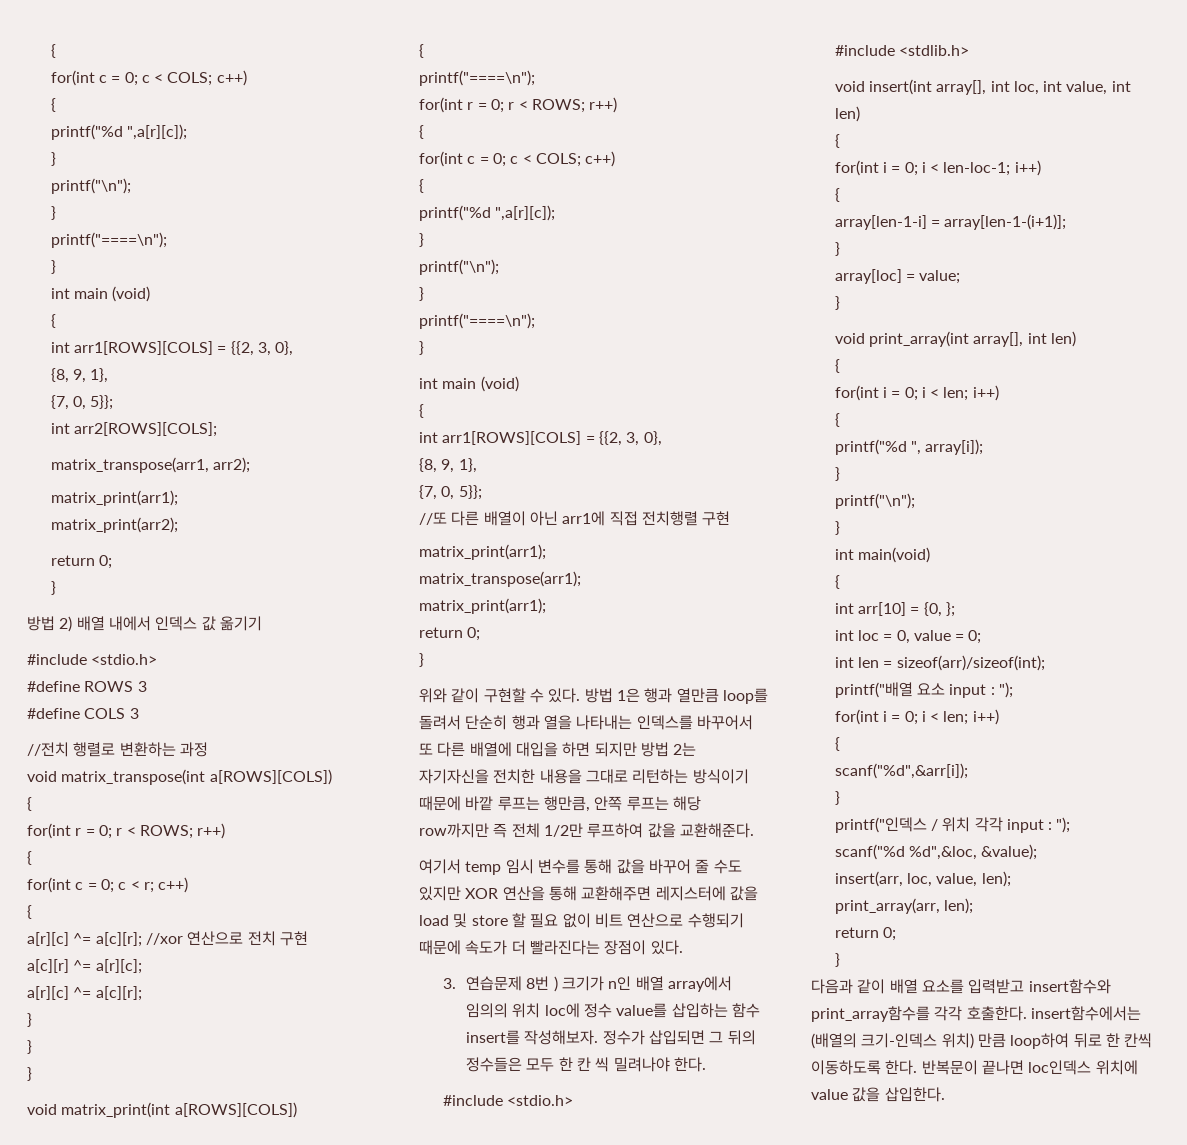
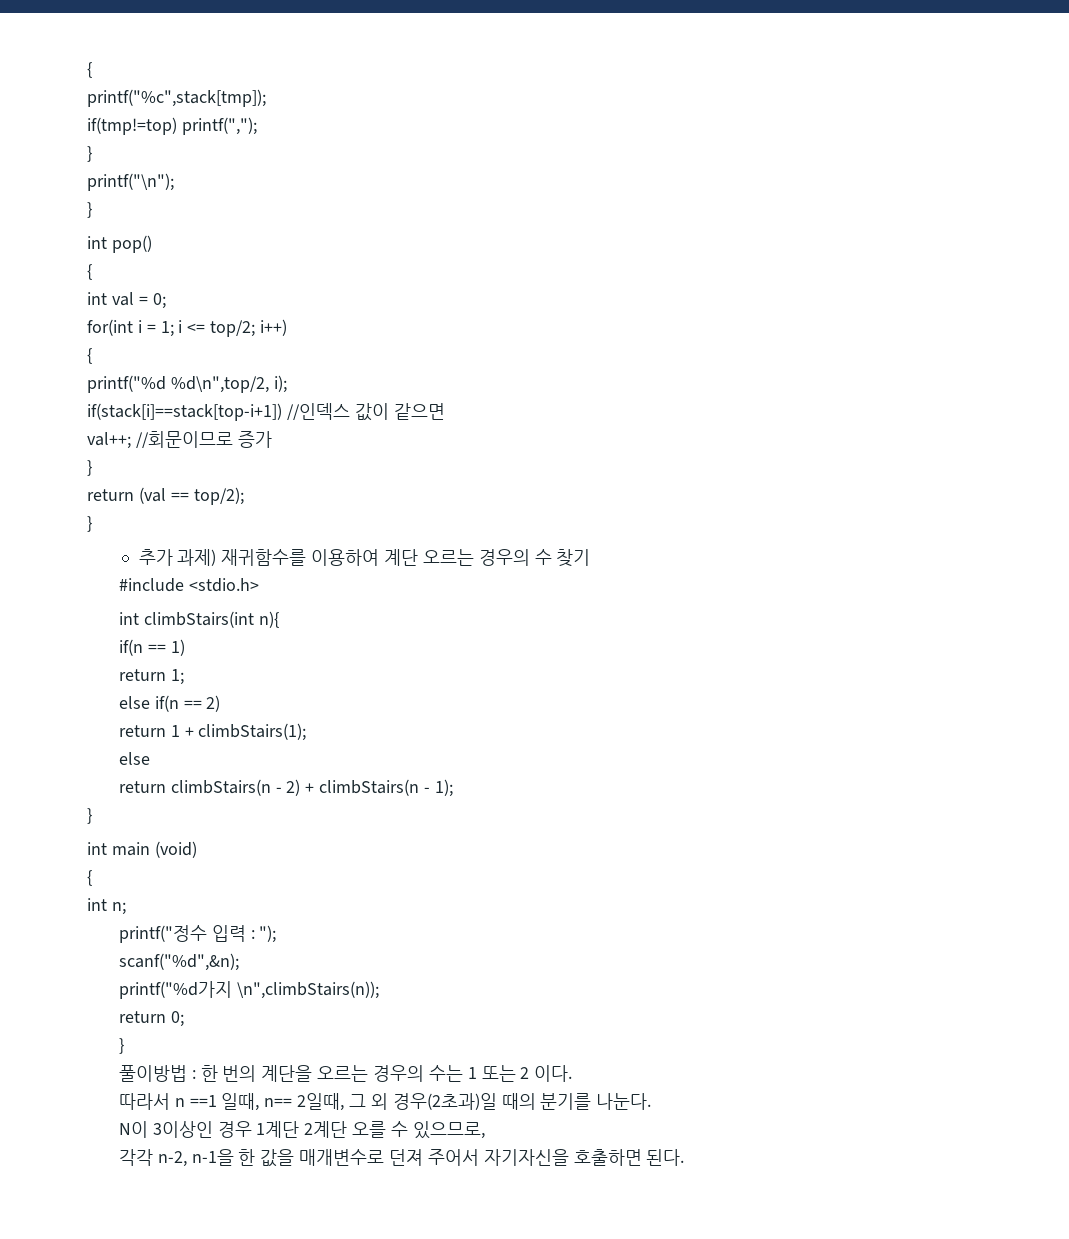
[50,44,56,58] [50,70,247,86] [50,98,56,112] [50,124,187,140] [50,152,56,166] [50,178,131,194] [50,206,56,220] [50,232,167,248] [50,260,56,274] [50,286,151,302] [50,314,56,328] [50,341,294,356] [50,368,109,383] [50,395,114,410] [50,422,217,437] [50,457,250,473] [50,490,178,506] [50,517,178,533] [50,555,112,569] [50,581,56,595] [27,616,262,632] [27,654,158,665] [27,681,147,692] [27,708,139,719] [27,742,208,757] [27,769,332,785] [27,797,32,811] [27,823,226,839] [27,851,32,865] [27,877,189,893] [27,905,32,919] [27,931,308,947] [27,959,142,974] [27,986,142,1001] [27,1013,32,1027] [27,1040,32,1054] [27,1067,32,1081] [27,1102,297,1118] [419,44,424,58] [419,70,535,86] [419,97,618,113] [419,125,424,139] [419,151,616,167] [419,179,424,193] [419,205,556,221] [419,233,424,247] [419,259,499,275] [419,287,424,301] [419,313,535,329] [419,341,424,355] [419,376,519,392] [419,404,424,418] [419,431,662,446] [419,458,477,473] [419,485,482,500] [419,511,731,526] [419,544,546,560] [419,571,581,587] [419,598,546,614] [419,627,481,641] [419,653,424,667] [419,688,768,704] [419,715,753,730] [419,742,697,757] [419,769,749,784] [419,796,701,812] [419,823,754,838] [419,859,742,875] [419,886,758,901] [419,913,744,928] [419,940,683,955] [442,976,733,992] [466,1003,761,1018] [466,1030,756,1045] [466,1057,707,1072] [442,1095,573,1106] [834,45,969,56] [834,79,1131,95] [834,106,860,122] [834,134,840,148] [834,160,1041,176] [834,188,840,202] [834,214,1067,230] [834,242,840,256] [834,269,961,284] [834,296,840,310] [834,331,1076,347] [834,359,840,373] [834,385,999,401] [834,413,840,427] [834,439,984,455] [834,467,840,481] [834,493,915,509] [834,521,840,535] [834,547,930,563] [834,575,840,589] [834,602,955,617] [834,630,982,644] [834,655,1045,671] [834,682,1013,698] [834,709,999,725] [834,737,840,751] [834,763,968,779] [834,791,840,805] [834,817,1071,833] [834,844,1038,860] [834,871,1011,887] [834,898,973,914] [834,927,896,941] [834,953,840,967] [811,979,1111,994] [811,1006,1141,1022] [811,1033,1153,1049] [811,1060,1138,1075] [811,1087,945,1102] { // for(int c = 0; c < COLS; c++) // { // printf("%d ",a[r][c]); // } // printf("\n"); // } // printf("====\n"); // } // int main (void) // { // int arr1[ROWS][COLS] = {{2, 3, 0}, // {8, 9, 1}, // {7, 0, 5}}; // int arr2[ROWS][COLS]; // matrix_transpose(arr1, arr2); // matrix_print(arr1); // matrix_print(arr2); // return 0; // } // 방법 2) 배열 내에서 인덱스 값 옮기기 // #include <stdio.h> // #define ROWS 3 // #define COLS 3 // //전치 행렬로 변환하는 과정 // void matrix_transpose(int a[ROWS][COLS]) // { // for(int r = 0; r < ROWS; r++) // { // for(int c = 0; c < r; c++) // { // a[r][c] ^= a[c][r]; //xor 연산으로 전치 구현 // a[c][r] ^= a[r][c]; // a[r][c] ^= a[c][r]; // } // } // } // void matrix_print(int a[ROWS][COLS]) // { // printf("====\n"); // for(int r = 0; r < ROWS; r++) // { // for(int c = 0; c < COLS; c++) // { // printf("%d ",a[r][c]); // } // printf("\n"); // } // printf("====\n"); // } // int main (void) // { // int arr1[ROWS][COLS] = {{2, 3, 0}, // {8, 9, 1}, // {7, 0, 5}}; // //또 다른 배열이 아닌 arr1에 직접 전치행렬 구현 // matrix_print(arr1); // matrix_transpose(arr1); // matrix_print(arr1); // return 0; // } // 위와 같이 구현할 수 있다. 방법 1은 행과 열만큼 loop를 돌려서 단순히 행과 열을 나타내는 인덱스를 바꾸어서 또 다른 배열에 대입을 하면 되지만 방법 2는 자기자신을 전치한 내용을 그대로 리턴하는 방식이기 때문에 바깥 루프는 행만큼, 안쪽 루프는 해당 row까지만 즉 전체 1/2만 루프하여 값을 교환해준다. // 여기서 temp 임시 변수를 통해 값을 바꾸어 줄 수도 있지만 XOR 연산을 통해 교환해주면 레지스터에 값을 load 및 store 할 필요 없이 비트 연산으로 수행되기 때문에 속도가 더 빨라진다는 장점이 있다. // 3. 연습문제 8번 ) 크기가 n인 배열 array에서 임의의 위치 loc에 정수 value를 삽입하는 함수 insert를 작성해보자. 정수가 삽입되면 그 뒤의 정수들은 모두 한 칸 씩 밀려나야 한다. // #include <stdio.h> // #include <stdlib.h> // void insert(int array[], int loc, int value, int len) // { // for(int i = 0; i < len-loc-1; i++) // { // array[len-1-i] = array[len-1-(i+1)]; // } // array[loc] = value; // } // void print_array(int array[], int len) // { // for(int i = 0; i < len; i++) // { // printf("%d ", array[i]); // } // printf("\n"); // } // int main(void) // { // int arr[10] = {0, }; // int loc = 0, value = 0; // int len = sizeof(arr)/sizeof(int); // printf("배열 요소 input : "); // for(int i = 0; i < len; i++) // { // scanf("%d",&arr[i]); // } // printf("인덱스 / 위치 각각 input : "); // scanf("%d %d",&loc, &value); // insert(arr, loc, value, len); // print_array(arr, len); // return 0; // } // 다음과 같이 배열 요소를 입력받고 insert함수와 print_array함수를 각각 호출한다. insert함수에서는 (배열의 크기-인덱스 위치) 만큼 loop하여 뒤로 한 칸씩 이동하도록 한다. 반복문이 끝나면 loc인덱스 위치에 value 값을 삽입한다. -> [87,62,92,78] [87,89,266,107] [87,117,257,135] [87,146,92,162] [87,173,174,191] [87,202,92,218] [87,235,152,253] [87,264,92,280] [87,292,166,309] [87,319,288,337] [87,348,92,364] [87,375,287,393] [87,403,445,421] [87,431,272,449] [87,460,92,476] [87,487,244,505] [87,516,92,532] [138,549,591,567] [118,578,259,592] [118,611,279,628] [118,639,185,656] [118,669,184,685] [118,695,221,712] [118,723,307,741] [118,752,150,765] [118,779,453,797] [87,808,92,824] [87,841,197,858] [87,870,92,886] [87,898,126,915] [118,925,277,943] [118,953,239,971] [118,981,379,999] [118,1011,184,1027] [118,1038,124,1054] [118,1065,573,1082] [118,1093,652,1111] [118,1121,485,1139] [118,1149,685,1167] { // printf("%c",stack[tmp]); // if(tmp!=top) printf(","); // } // printf("\n"); // } // int pop() // { // int val = 0; // for(int i = 1; i <= top/2; i++) // { // printf("%d %d\n",top/2, i); // if(stack[i]==stack[top-i+1]) //인덱스 값이 같으면 // val++; //회문이므로 증가 // } // return (val == top/2); // } // 추가 과제) 재귀함수를 이용하여 계단 오르는 경우의 수 찾기 // #include <stdio.h> // int climbStairs(int n){ // if(n == 1) // return 1; // else if(n == 2) // return 1 + climbStairs(1); // else // return climbStairs(n - 2) + climbStairs(n - 1); // } // int main (void) // { // int n; // printf("정수 입력 : "); // scanf("%d",&n); // printf("%d가지 \n",climbStairs(n)); // return 0; // } // 풀이방법 : 한 번의 계단을 오르는 경우의 수는 1 또는 2 이다. // 따라서 n ==1 일때, n== 2일때, 그 외 경우(2초과)일 때의 분기를 나눈다. // N이 3이상인 경우 1계단 2계단 오를 수 있으므로, // 각각 n-2, n-1을 한 값을 매개변수로 던져 주어서 자기자신을 호출하면 된다.

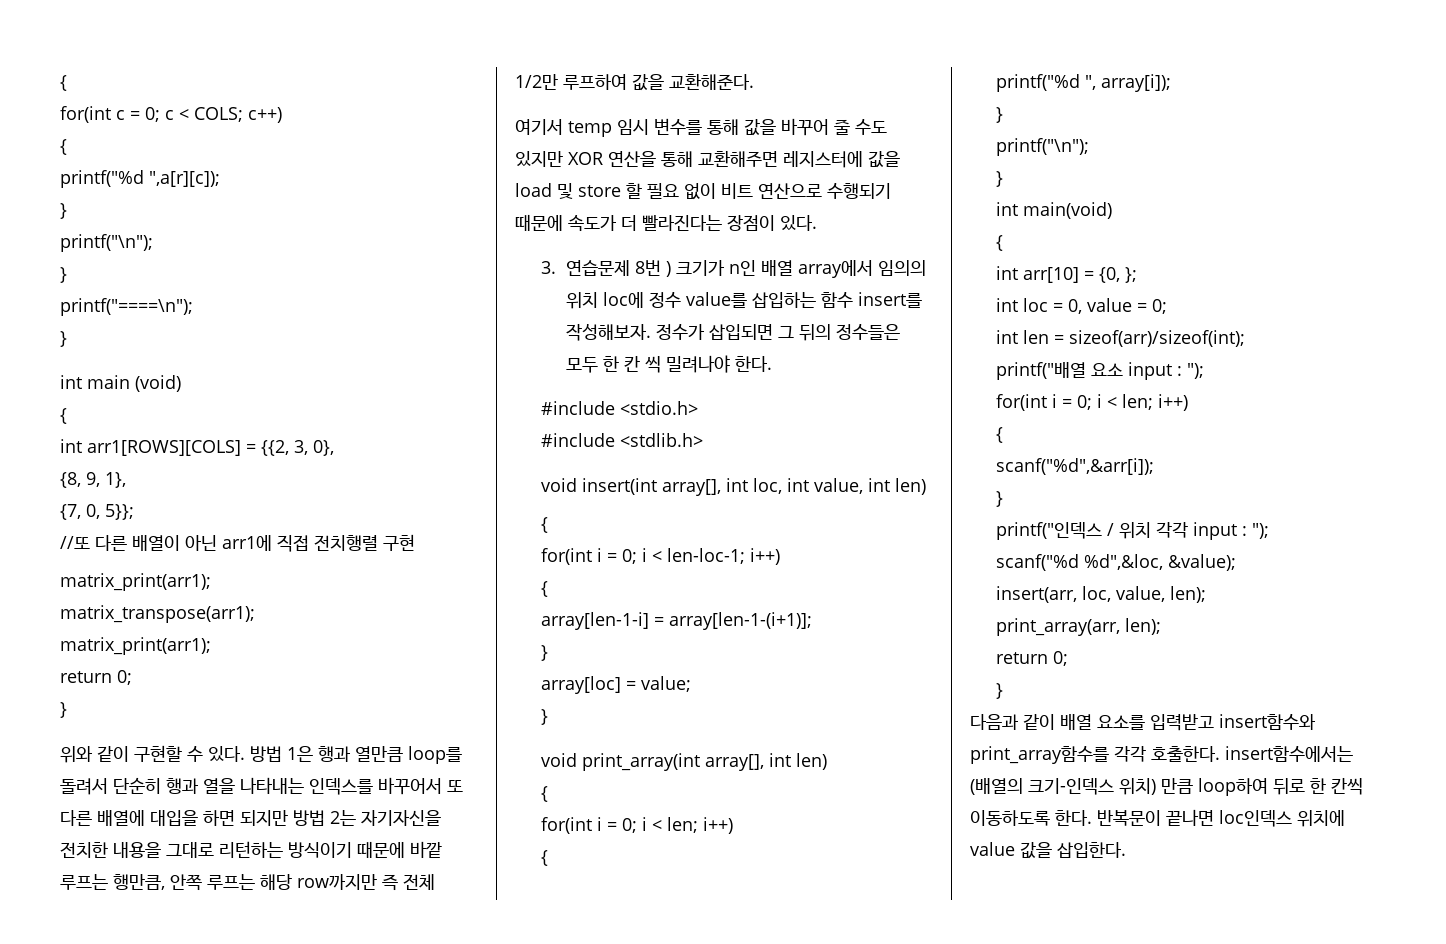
[87,62,92,78] [87,89,266,107] [87,117,257,135] [87,146,92,162] [87,173,174,191] [87,202,92,218] [87,235,152,253] [87,264,92,280] [87,292,166,309] [87,319,288,337] [87,348,92,364] [87,375,287,393] [87,403,445,421] [87,431,272,449] [87,460,92,476] [87,487,244,505] [87,516,92,532] [138,549,591,567] [118,578,259,592] [118,611,279,628] [118,639,185,656] [118,669,184,685] [118,695,221,712] [118,723,307,741] [118,752,150,765] [118,779,453,797] { // printf("%c",stack[tmp]); // if(tmp!=top) printf(","); // } // printf("\n"); // } // int pop() // { // int val = 0; // for(int i = 1; i <= top/2; i++) // { // printf("%d %d\n",top/2, i); // if(stack[i]==stack[top-i+1]) //인덱스 값이 같으면 // val++; //회문이므로 증가 // } // return (val == top/2); // } // 추가 과제) 재귀함수를 이용하여 계단 오르는 경우의 수 찾기 // #include <stdio.h> // int climbStairs(int n){ // if(n == 1) // return 1; // else if(n == 2) // return 1 + climbStairs(1); // else // return climbStairs(n - 2) + climbStairs(n - 1); -> [60,75,67,91] [60,106,282,123] [60,139,67,155] [60,170,220,188] [60,203,67,219] [60,234,153,252] [60,267,67,283] [60,298,193,316] { // for(int c = 0; c < COLS; c++) // { // printf("%d ",a[r][c]); // } // printf("\n"); // } // printf("====\n");
[111,902,126,915] [118,925,277,943] [118,953,239,971] [118,981,379,999] [118,1011,184,1027] [118,1038,124,1054] [118,1065,573,1082] [118,1093,652,1111] [118,1121,485,1139] [118,1149,685,1167] n; // printf("정수 입력 : "); // scanf("%d",&n); // printf("%d가지 \n",climbStairs(n)); // return 0; // } // 풀이방법 : 한 번의 계단을 오르는 경우의 수는 1 또는 2 이다. // 따라서 n ==1 일때, n== 2일때, 그 외 경우(2초과)일 때의 분기를 나눈다. // N이 3이상인 경우 1계단 2계단 오를 수 있으므로, // 각각 n-2, n-1을 한 값을 매개변수로 던져 주어서 자기자신을 호출하면 된다. -> [87,440,334,456] [60,472,126,488] [60,504,134,520] [60,534,415,552] [60,573,211,591] [60,605,255,623] [60,637,211,655] [60,670,132,685] [60,702,67,718] [60,745,462,764] [60,777,463,795] [60,810,441,826] [60,841,442,858] [60,874,435,891] [515,73,754,91] [515,118,887,137] [515,150,900,168] [515,183,891,200] [515,214,817,232] [540,260,927,278] [566,292,923,309] [566,323,901,341] [566,355,773,373] [540,401,698,415] [540,433,703,447] [540,478,926,496] [540,517,548,533] [540,548,780,565] [540,581,548,597] [540,612,812,630] [540,645,548,661] [540,676,691,694] [540,709,548,725] [540,753,827,771] [540,786,548,802] [540,817,733,834] [540,850,548,866] [995,74,1171,92] [995,107,1003,123] [995,138,1089,156] [995,171,1003,187] [995,202,1112,219] [995,235,1003,251] [995,266,1137,283] [995,298,1167,314] [995,330,1245,347] [995,362,1204,380] [995,394,1188,411] [995,427,1003,443] [995,458,1154,475] [995,491,1003,507] [995,522,1269,540] [995,554,1236,571] [995,586,1206,603] [995,618,1161,636] [995,651,1068,666] [995,683,1003,699] [970,714,1316,731] [970,746,1353,764] [970,777,1363,796] [970,809,1345,827] [970,842,1126,859] arr1[ROWS][COLS] = {{2, 3, 0}, // {8, 9, 1}, // {7, 0, 5}}; // //또 다른 배열이 아닌 arr1에 직접 전치행렬 구현 // matrix_print(arr1); // matrix_transpose(arr1); // matrix_print(arr1); // return 0; // } // 위와 같이 구현할 수 있다. 방법 1은 행과 열만큼 loop를 돌려서 단순히 행과 열을 나타내는 인덱스를 바꾸어서 또 다른 배열에 대입을 하면 되지만 방법 2는 자기자신을 전치한 내용을 그대로 리턴하는 방식이기 때문에 바깥 루프는 행만큼, 안쪽 루프는 해당 row까지만 즉 전체 1/2만 루프하여 값을 교환해준다. // 여기서 temp 임시 변수를 통해 값을 바꾸어 줄 수도 있지만 XOR 연산을 통해 교환해주면 레지스터에 값을 load 및 store 할 필요 없이 비트 연산으로 수행되기 때문에 속도가 더 빨라진다는 장점이 있다. // 3. 연습문제 8번 ) 크기가 n인 배열 array에서 임의의 위치 loc에 정수 value를 삽입하는 함수 insert를 작성해보자. 정수가 삽입되면 그 뒤의 정수들은 모두 한 칸 씩 밀려나야 한다. // #include <stdio.h> // #include <stdlib.h> // void insert(int array[], int loc, int value, int len) // { // for(int i = 0; i < len-loc-1; i++) // { // array[len-1-i] = array[len-1-(i+1)]; // } // array[loc] = value; // } // void print_array(int array[], int len) // { // for(int i = 0; i < len; i++) // { // printf("%d ", array[i]); // } // printf("\n"); // } // int main(void) // { // int arr[10] = {0, }; // int loc = 0, value = 0; // int len = sizeof(arr)/sizeof(int); // printf("배열 요소 input : "); // for(int i = 0; i < len; i++) // { // scanf("%d",&arr[i]); // } // printf("인덱스 / 위치 각각 input : "); // scanf("%d %d",&loc, &value); // insert(arr, loc, value, len); // print_array(arr, len); // return 0; // } // 다음과 같이 배열 요소를 입력받고 insert함수와 print_array함수를 각각 호출한다. insert함수에서는 (배열의 크기-인덱스 위치) 만큼 loop하여 뒤로 한 칸씩 이동하도록 한다. 반복문이 끝나면 loc인덱스 위치에 value 값을 삽입한다.

